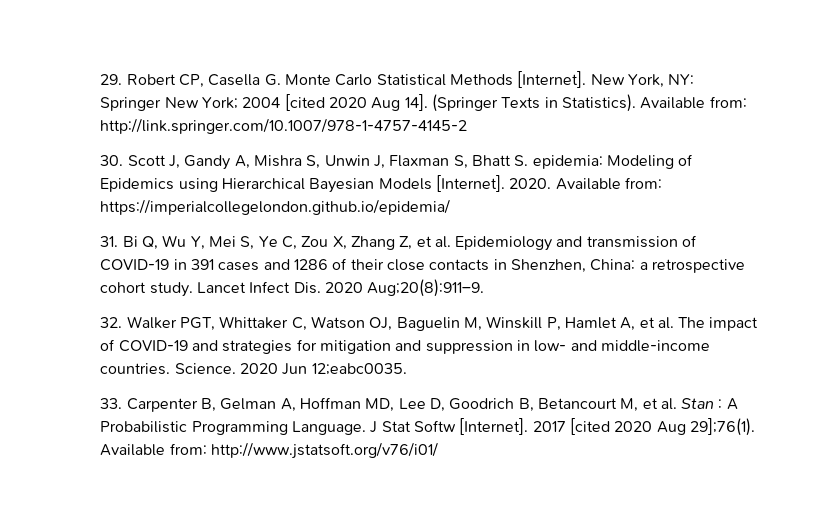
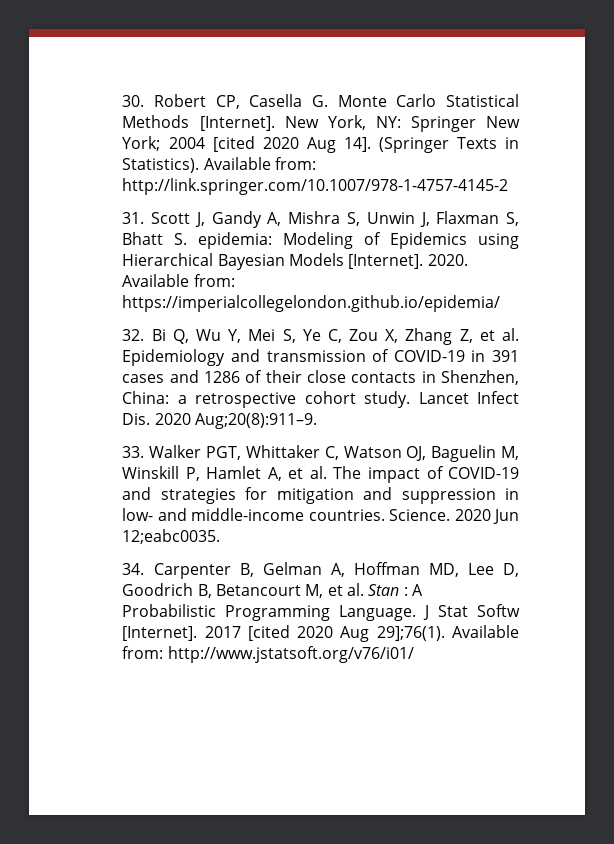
[100,74,123,85] 29. -> [122,95,145,107] 30.
[100,155,124,166] 30. -> [122,212,145,224] 31.
[100,236,119,247] 31. -> [122,329,145,341] 32.
[100,317,123,328] 32. -> [122,446,145,458] 33.
[100,398,123,409] 33. -> [122,563,145,575] 34.

